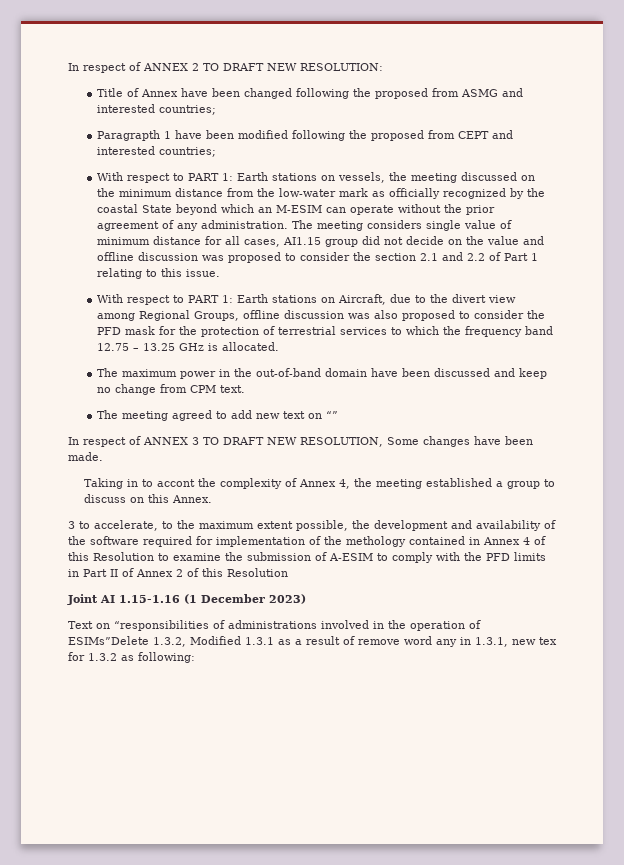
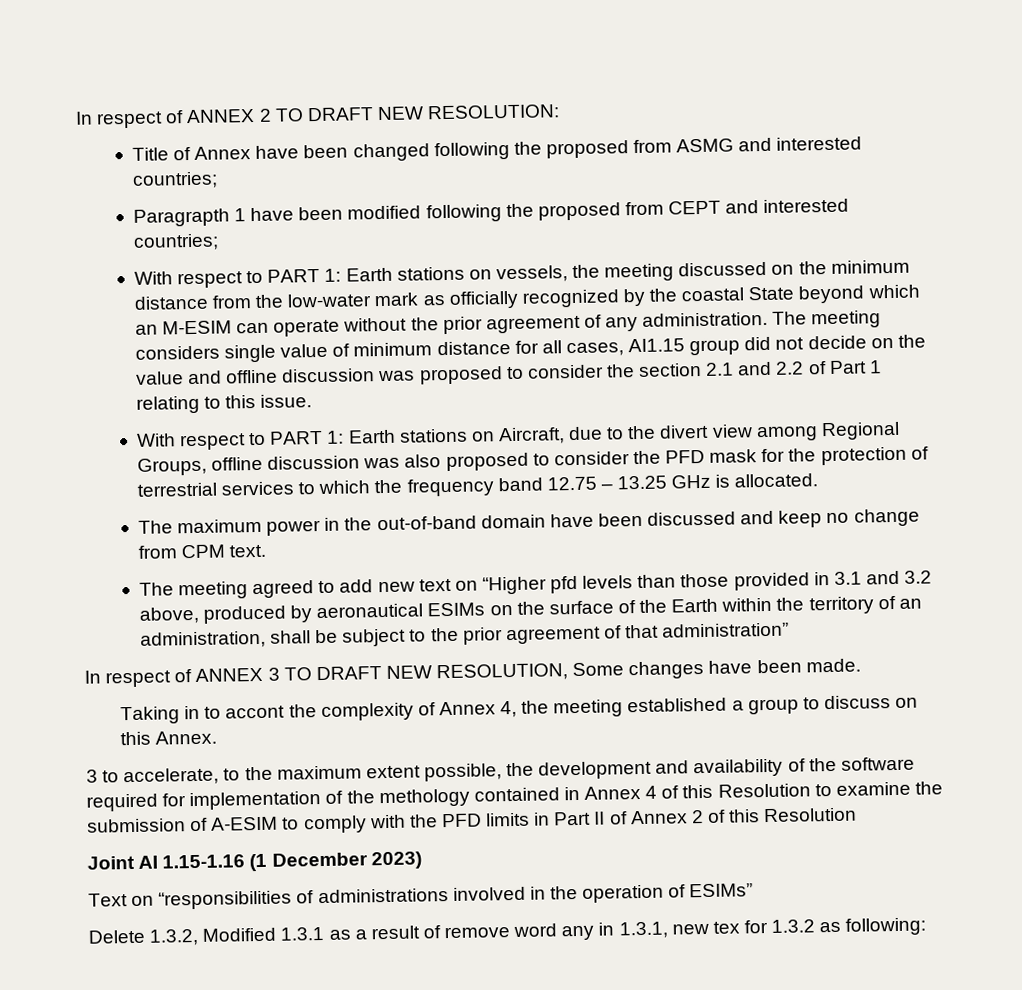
[325,411,338,419] “” -> [481,570,933,595] [138,595,922,624] [139,622,790,649] “Higher pfd levels than those provided in 3.1 and 3.2 above, produced by aeronautical ESIMs on the surface of the Earth within the territory of an administration, shall be subject to the prior agreement of that administration”
[68,636,149,645] ESIMs”Delete -> [689,883,754,898] [88,929,145,944] ESIMs” // Delete

